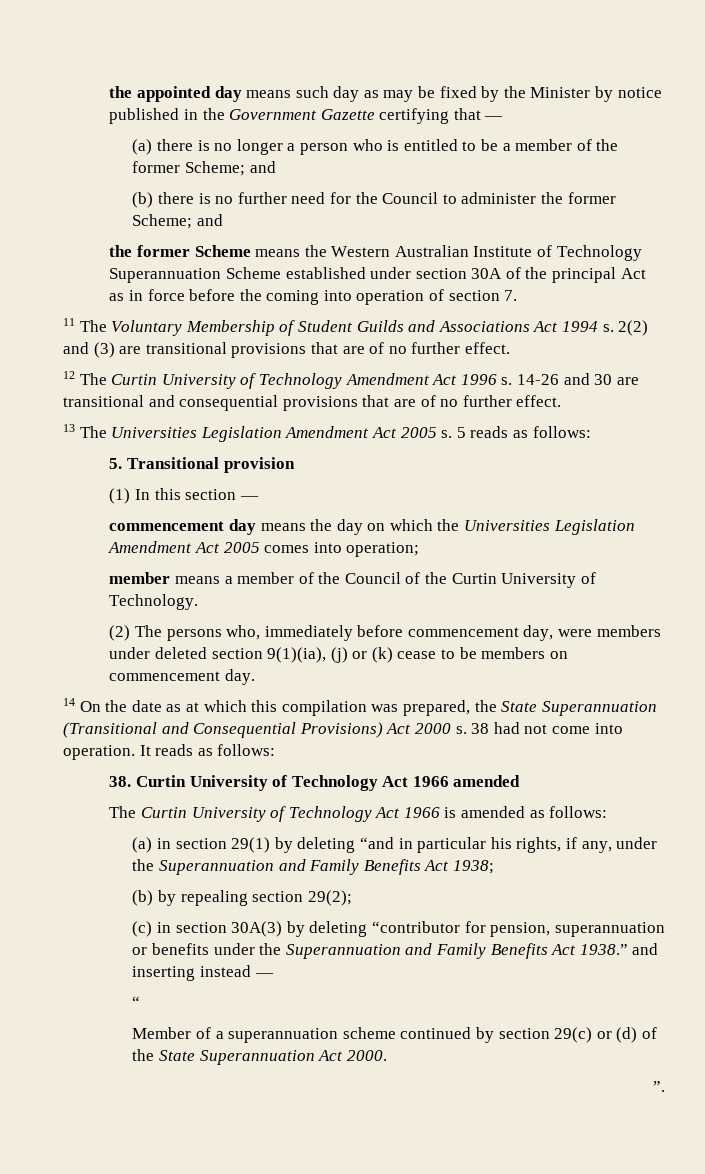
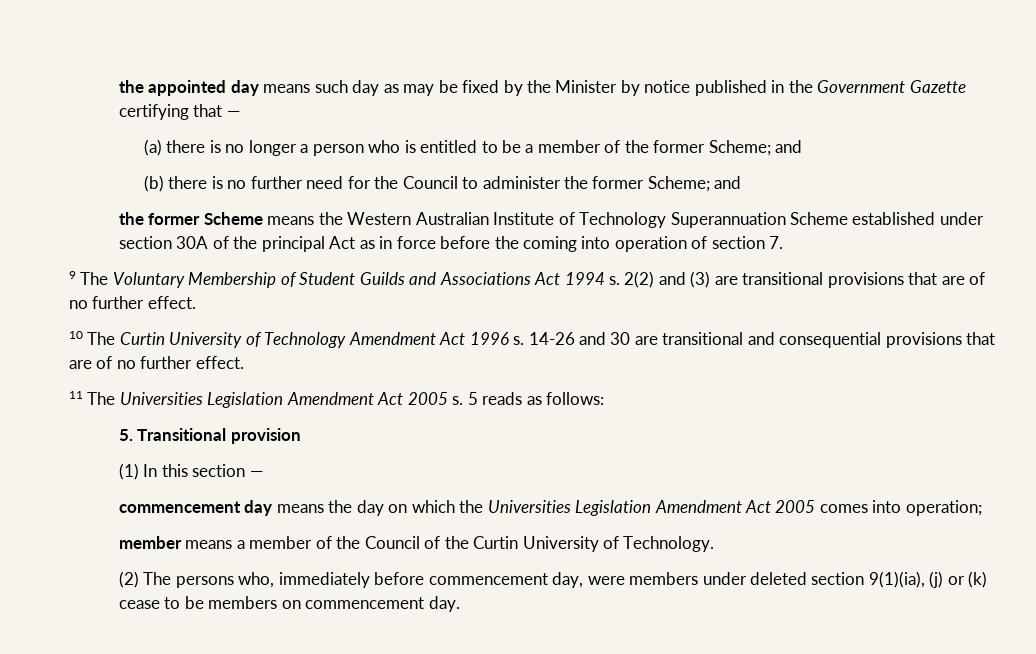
[63,318,76,326] 11 -> [69,271,77,279] 9
[63,371,76,379] 12 -> [69,331,84,339] 10
[63,424,76,432] 13 -> [69,391,84,399] 11
[63,698,657,716] [63,722,623,738] [63,744,276,760] [109,775,521,791] [109,806,608,822] [132,837,658,853] [132,859,494,875] [132,890,352,906] [132,921,665,937] [132,943,659,959] [132,965,274,981] [132,996,141,1008] [132,1027,657,1043] [132,1049,387,1065] [653,1081,665,1092] // 14 On the date as at which this compilation was prepared, the State Superannuation (Transitional and Consequential Provisions) Act 2000 s. 38 had not come into operation. It reads as follows: // 38. Curtin University of Technology Act 1966 amended // The Curtin University of Technology Act 1966 is amended as follows: // (a) in section 29(1) by deleting “and in particular his rights, if any, under the Superannuation and Family Benefits Act 1938; // (b) by repealing section 29(2); // (c) in section 30A(3) by deleting “contributor for pension, superannuation or benefits under the Superannuation and Family Benefits Act 1938.” and inserting instead — // “ // Member of a superannuation scheme continued by section 29(c) or (d) of the State Superannuation Act 2000. // ”. -> (460, 604) none

